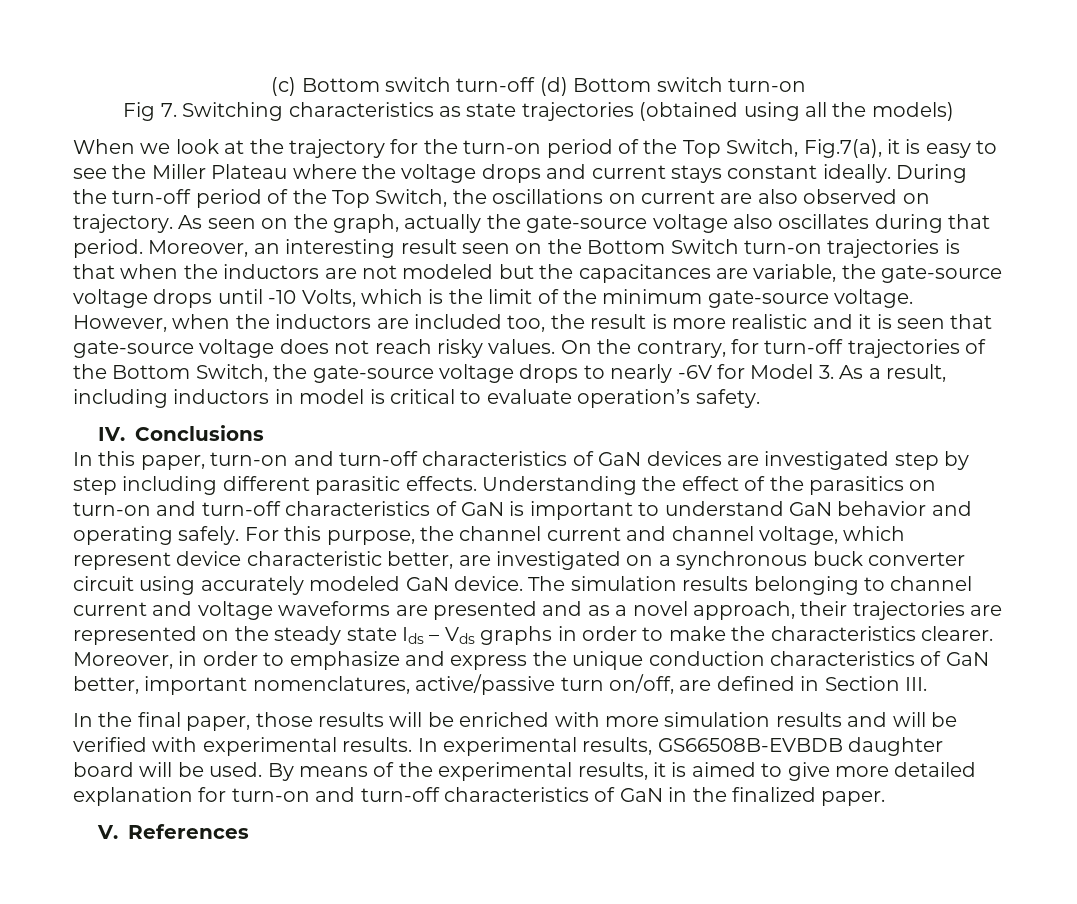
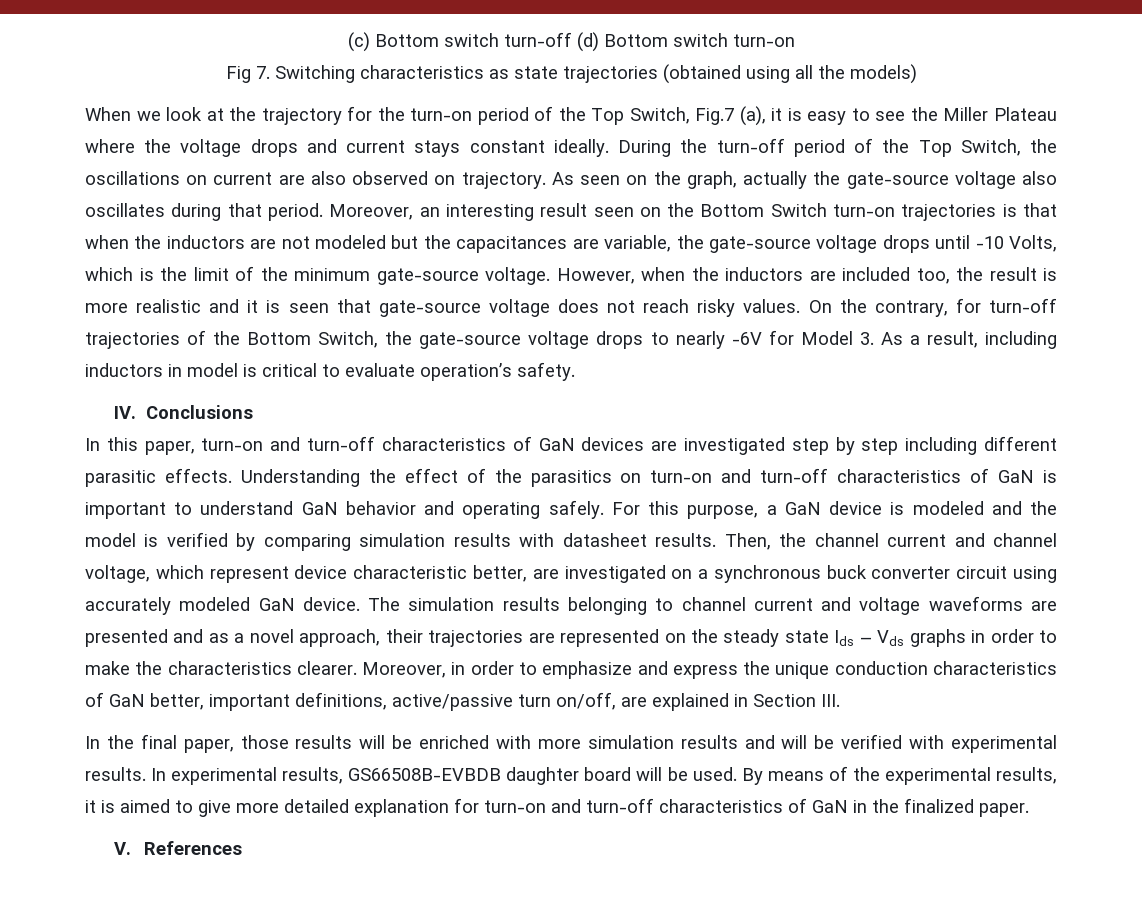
[803,139,882,158] Fig.7(a), -> [695,106,766,126] Fig.7 (a),
(415, 537) none -> [766,501,1058,515] [85,532,771,551] a GaN device is modeled and the model is verified by comparing simulation results with datasheet results. Then,
[252,676,410,694] nomenclatures, -> [295,692,387,710] definitions,
[716,676,795,691] defined -> [652,693,729,711] explained

